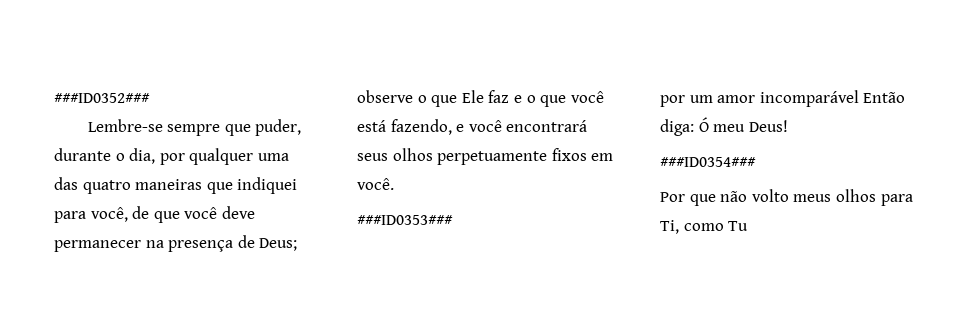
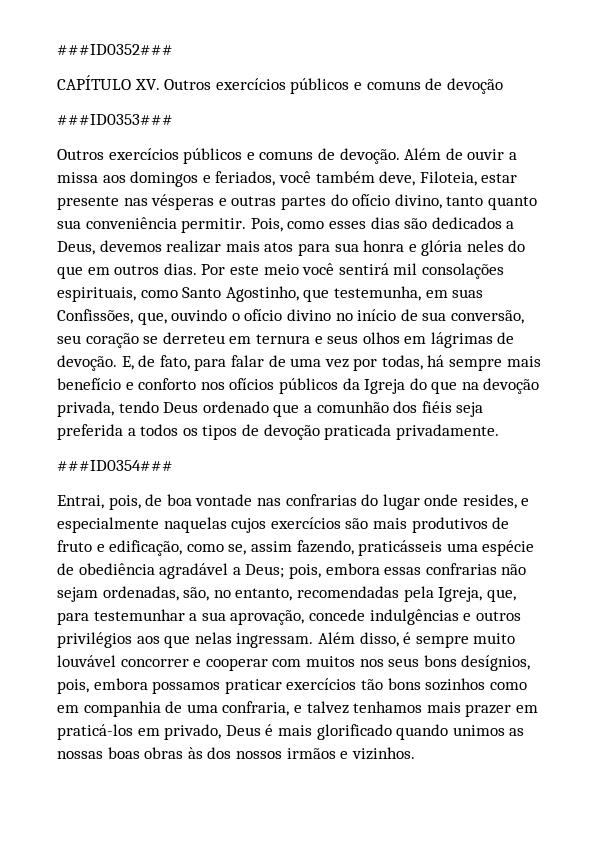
[87,119,302,136] [54,148,289,165] [54,177,298,194] [54,206,255,223] [54,235,298,252] [357,90,604,107] [357,119,588,135] [357,148,614,165] [357,178,394,190] [357,215,453,225] [660,90,906,107] [660,117,788,136] [660,157,756,167] [660,189,913,206] [660,220,749,234] Lembre-se sempre que puder, durante o dia, por qualquer uma das quatro maneiras que indiquei para você, de que você deve permanecer na presença de Deus; observe o que Ele faz e o que você está fazendo, e você encontrará seus olhos perpetuamente fixos em você. // ###ID0353### // por um amor incomparável Então diga: Ó meu Deus! // ###ID0354### // Por que não volto meus olhos para Ti, como Tu -> [57,75,503,94] [57,114,173,125] [57,148,517,164] [57,171,518,187] [57,194,537,210] [57,217,515,233] [57,240,526,256] [57,263,504,279] [57,286,484,302] [57,309,524,325] [57,332,515,348] [57,355,541,371] [57,378,540,394] [57,401,484,417] [57,424,499,440] [57,460,173,471] [57,494,530,510] [57,517,510,533] [57,540,535,556] [57,563,527,579] [57,586,516,602] [57,609,521,625] [57,632,516,648] [57,655,531,671] [57,678,527,694] [57,701,538,717] [57,724,525,740] [57,747,415,760] CAPÍTULO XV. Outros exercícios públicos e comuns de devoção // ###ID0353### // Outros exercícios públicos e comuns de devoção. Além de ouvir a missa aos domingos e feriados, você também deve, Filoteia, estar presente nas vésperas e outras partes do ofício divino, tanto quanto sua conveniência permitir. Pois, como esses dias são dedicados a Deus, devemos realizar mais atos para sua honra e glória neles do que em outros dias. Por este meio você sentirá mil consolações espirituais, como Santo Agostinho, que testemunha, em suas Confissões, que, ouvindo o ofício divino no início de sua conversão, seu coração se derreteu em ternura e seus olhos em lágrimas de devoção. E, de fato, para falar de uma vez por todas, há sempre mais benefício e conforto nos ofícios públicos da Igreja do que na devoção privada, tendo Deus ordenado que a comunhão dos fiéis seja preferida a todos os tipos de devoção praticada privadamente. // ###ID0354### // Entrai, pois, de boa vontade nas confrarias do lugar onde resides, e especialmente naquelas cujos exercícios são mais produtivos de fruto e edificação, como se, assim fazendo, praticásseis uma espécie de obediência agradável a Deus; pois, embora essas confrarias não sejam ordenadas, são, no entanto, recomendadas pela Igreja, que, para testemunhar a sua aprovação, concede indulgências e outros privilégios aos que nelas ingressam. Além disso, é sempre muito louvável concorrer e cooperar com muitos nos seus bons desígnios, pois, embora possamos praticar exercícios tão bons sozinhos como em companhia de uma confraria, e talvez tenhamos mais prazer em praticá-los em privado, Deus é mais glorificado quando unimos as nossas boas obras às dos nossos irmãos e vizinhos.

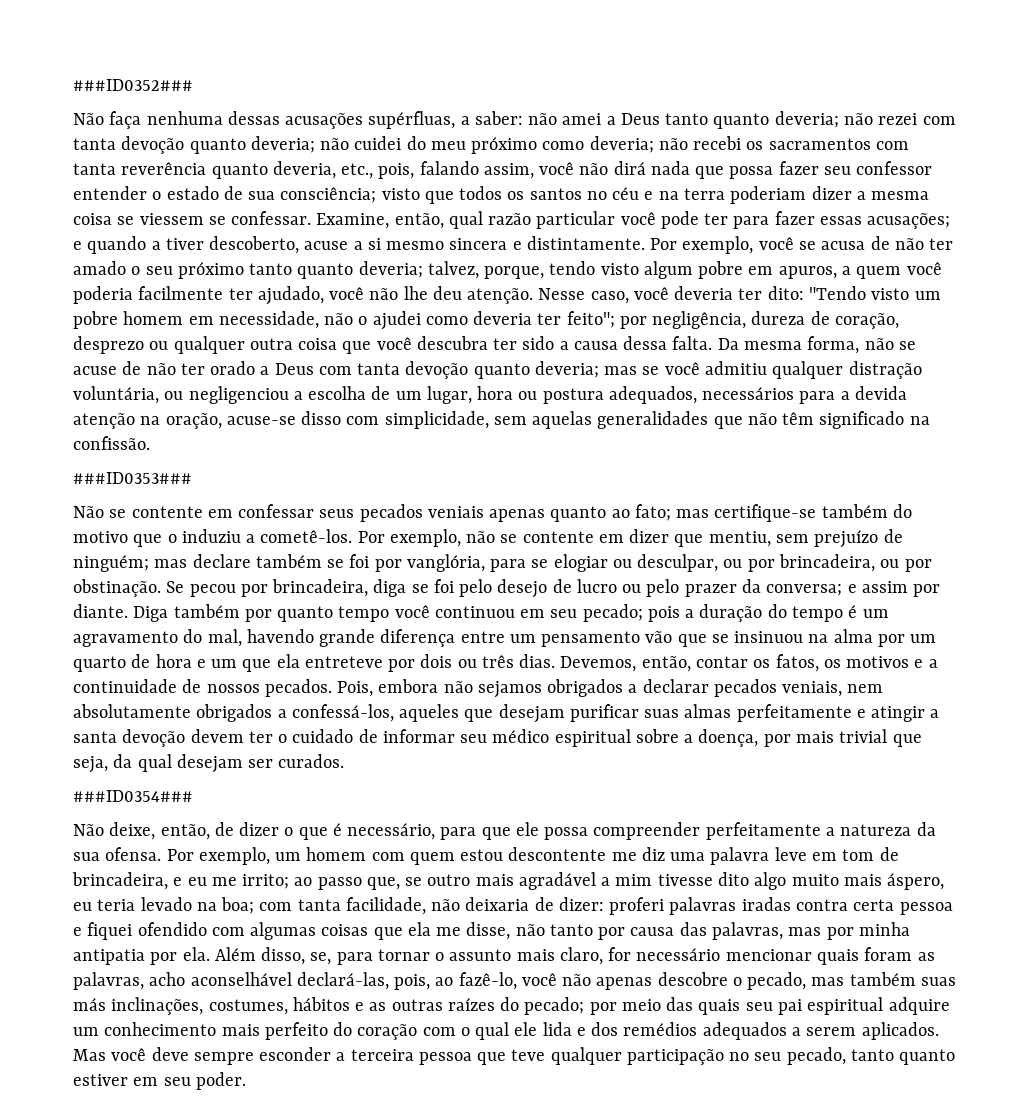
[57,75,503,94] [57,114,173,125] [57,148,517,164] [57,171,518,187] [57,194,537,210] [57,217,515,233] [57,240,526,256] [57,263,504,279] [57,286,484,302] [57,309,524,325] [57,332,515,348] [57,355,541,371] [57,378,540,394] [57,401,484,417] [57,424,499,440] [57,460,173,471] [57,494,530,510] [57,517,510,533] [57,540,535,556] [57,563,527,579] [57,586,516,602] [57,609,521,625] [57,632,516,648] [57,655,531,671] [57,678,527,694] [57,701,538,717] [57,724,525,740] [57,747,415,760] CAPÍTULO XV. Outros exercícios públicos e comuns de devoção // ###ID0353### // Outros exercícios públicos e comuns de devoção. Além de ouvir a missa aos domingos e feriados, você também deve, Filoteia, estar presente nas vésperas e outras partes do ofício divino, tanto quanto sua conveniência permitir. Pois, como esses dias são dedicados a Deus, devemos realizar mais atos para sua honra e glória neles do que em outros dias. Por este meio você sentirá mil consolações espirituais, como Santo Agostinho, que testemunha, em suas Confissões, que, ouvindo o ofício divino no início de sua conversão, seu coração se derreteu em ternura e seus olhos em lágrimas de devoção. E, de fato, para falar de uma vez por todas, há sempre mais benefício e conforto nos ofícios públicos da Igreja do que na devoção privada, tendo Deus ordenado que a comunhão dos fiéis seja preferida a todos os tipos de devoção praticada privadamente. // ###ID0354### // Entrai, pois, de boa vontade nas confrarias do lugar onde resides, e especialmente naquelas cujos exercícios são mais produtivos de fruto e edificação, como se, assim fazendo, praticásseis uma espécie de obediência agradável a Deus; pois, embora essas confrarias não sejam ordenadas, são, no entanto, recomendadas pela Igreja, que, para testemunhar a sua aprovação, concede indulgências e outros privilégios aos que nelas ingressam. Além disso, é sempre muito louvável concorrer e cooperar com muitos nos seus bons desígnios, pois, embora possamos praticar exercícios tão bons sozinhos como em companhia de uma confraria, e talvez tenhamos mais prazer em praticá-los em privado, Deus é mais glorificado quando unimos as nossas boas obras às dos nossos irmãos e vizinhos. -> [73,111,956,129] [73,136,909,154] [73,161,933,179] [73,186,930,204] [73,211,951,229] [73,236,954,254] [73,261,942,279] [73,286,941,305] [73,311,899,330] [73,336,916,354] [73,361,922,379] [73,386,907,404] [73,411,930,429] [73,436,150,450] [73,472,192,484] [73,504,912,522] [73,529,903,548] [73,554,932,572] [73,579,941,598] [73,604,889,622] [73,629,937,647] [73,654,938,672] [73,679,884,698] [73,704,940,723] [73,729,922,747] [73,754,345,773] [73,790,193,802] [73,822,936,840] [73,847,899,865] [72,872,945,890] [73,897,953,915] [73,922,910,940] [73,947,935,965] [73,972,956,990] [73,997,950,1015] [73,1022,939,1040] [73,1047,956,1065] [73,1072,246,1090] Não faça nenhuma dessas acusações supérfluas, a saber: não amei a Deus tanto quanto deveria; não rezei com tanta devoção quanto deveria; não cuidei do meu próximo como deveria; não recebi os sacramentos com tanta reverência quanto deveria, etc., pois, falando assim, você não dirá nada que possa fazer seu confessor entender o estado de sua consciência; visto que todos os santos no céu e na terra poderiam dizer a mesma coisa se viessem se confessar. Examine, então, qual razão particular você pode ter para fazer essas acusações; e quando a tiver descoberto, acuse a si mesmo sincera e distintamente. Por exemplo, você se acusa de não ter amado o seu próximo tanto quanto deveria; talvez, porque, tendo visto algum pobre em apuros, a quem você poderia facilmente ter ajudado, você não lhe deu atenção. Nesse caso, você deveria ter dito: "Tendo visto um pobre homem em necessidade, não o ajudei como deveria ter feito"; por negligência, dureza de coração, desprezo ou qualquer outra coisa que você descubra ter sido a causa dessa falta. Da mesma forma, não se acuse de não ter orado a Deus com tanta devoção quanto deveria; mas se você admitiu qualquer distração voluntária, ou negligenciou a escolha de um lugar, hora ou postura adequados, necessários para a devida atenção na oração, acuse-se disso com simplicidade, sem aquelas generalidades que não têm significado na confissão. // ###ID0353### // Não se contente em confessar seus pecados veniais apenas quanto ao fato; mas certifique-se também do motivo que o induziu a cometê-los. Por exemplo, não se contente em dizer que mentiu, sem prejuízo de ninguém; mas declare também se foi por vanglória, para se elogiar ou desculpar, ou por brincadeira, ou por obstinação. Se pecou por brincadeira, diga se foi pelo desejo de lucro ou pelo prazer da conversa; e assim por diante. Diga também por quanto tempo você continuou em seu pecado; pois a duração do tempo é um agravamento do mal, havendo grande diferença entre um pensamento vão que se insinuou na alma por um quarto de hora e um que ela entreteve por dois ou três dias. Devemos, então, contar os fatos, os motivos e a continuidade de nossos pecados. Pois, embora não sejamos obrigados a declarar pecados veniais, nem absolutamente obrigados a confessá-los, aqueles que desejam purificar suas almas perfeitamente e atingir a santa devoção devem ter o cuidado de informar seu médico espiritual sobre a doença, por mais trivial que seja, da qual desejam ser curados. // ###ID0354### // Não deixe, então, de dizer o que é necessário, para que ele possa compreender perfeitamente a natureza da sua ofensa. Por exemplo, um homem com quem estou descontente me diz uma palavra leve em tom de brincadeira, e eu me irrito; ao passo que, se outro mais agradável a mim tivesse dito algo muito mais áspero, eu teria levado na boa; com tanta facilidade, não deixaria de dizer: proferi palavras iradas contra certa pessoa e fiquei ofendido com algumas coisas que ela me disse, não tanto por causa das palavras, mas por minha antipatia por ela. Além disso, se, para tornar o assunto mais claro, for necessário mencionar quais foram as palavras, acho aconselhável declará-las, pois, ao fazê-lo, você não apenas descobre o pecado, mas também suas más inclinações, costumes, hábitos e as outras raízes do pecado; por meio das quais seu pai espiritual adquire um conhecimento mais perfeito do coração com o qual ele lida e dos remédios adequados a serem aplicados. Mas você deve sempre esconder a terceira pessoa que teve qualquer participação no seu pecado, tanto quanto estiver em seu poder.

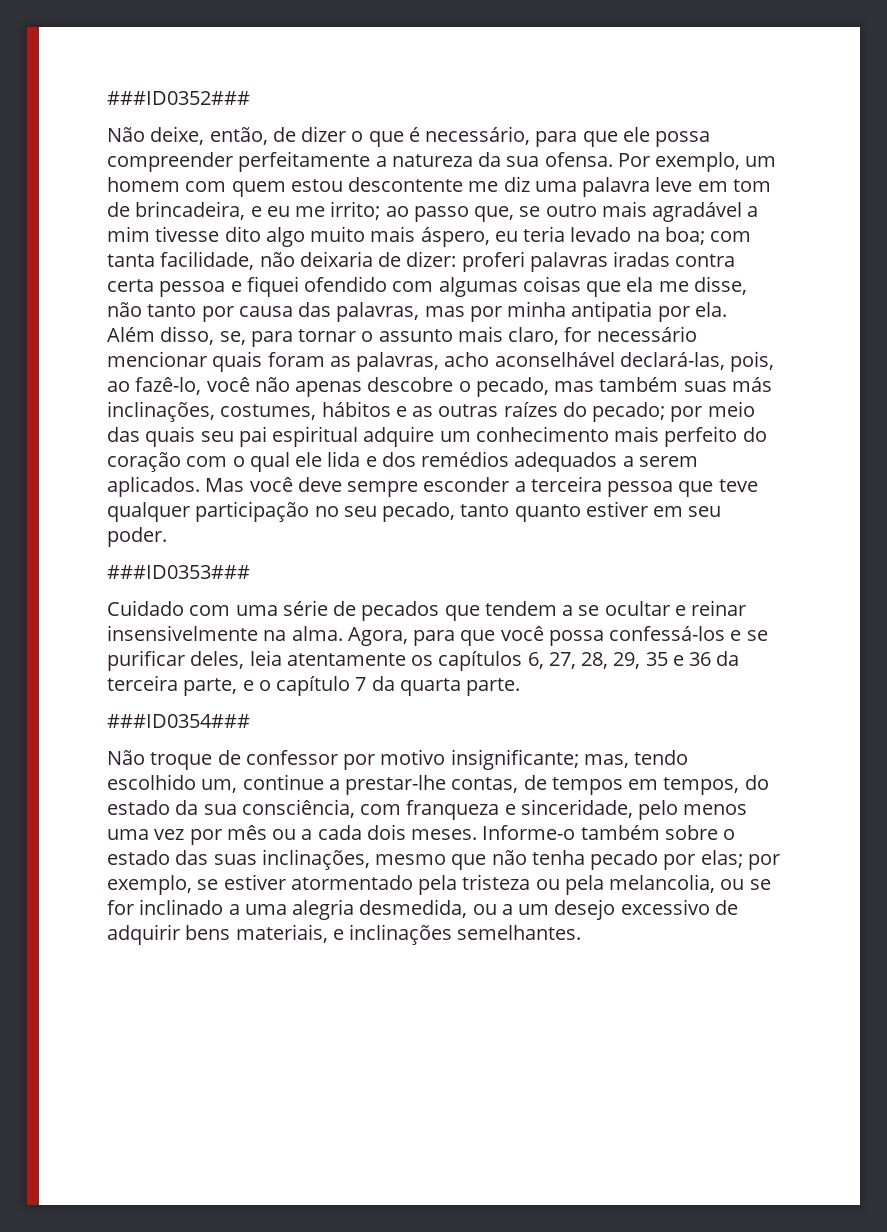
[73,111,956,129] [73,136,909,154] [73,161,933,179] [73,186,930,204] [73,211,951,229] [73,236,954,254] [73,261,942,279] [73,286,941,305] [73,311,899,330] [73,336,916,354] [73,361,922,379] [73,386,907,404] [73,411,930,429] [73,436,150,450] [73,472,192,484] [73,504,912,522] [73,529,903,548] [73,554,932,572] [73,579,941,598] [73,604,889,622] [73,629,937,647] [73,654,938,672] [73,679,884,698] [73,704,940,723] [73,729,922,747] [73,754,345,773] [73,790,193,802] // Não faça nenhuma dessas acusações supérfluas, a saber: não amei a Deus tanto quanto deveria; não rezei com tanta devoção quanto deveria; não cuidei do meu próximo como deveria; não recebi os sacramentos com tanta reverência quanto deveria, etc., pois, falando assim, você não dirá nada que possa fazer seu confessor entender o estado de sua consciência; visto que todos os santos no céu e na terra poderiam dizer a mesma coisa se viessem se confessar. Examine, então, qual razão particular você pode ter para fazer essas acusações; e quando a tiver descoberto, acuse a si mesmo sincera e distintamente. Por exemplo, você se acusa de não ter amado o seu próximo tanto quanto deveria; talvez, porque, tendo visto algum pobre em apuros, a quem você poderia facilmente ter ajudado, você não lhe deu atenção. Nesse caso, você deveria ter dito: "Tendo visto um pobre homem em necessidade, não o ajudei como deveria ter feito"; por negligência, dureza de coração, desprezo ou qualquer outra coisa que você descubra ter sido a causa dessa falta. Da mesma forma, não se acuse de não ter orado a Deus com tanta devoção quanto deveria; mas se você admitiu qualquer distração voluntária, ou negligenciou a escolha de um lugar, hora ou postura adequados, necessários para a devida atenção na oração, acuse-se disso com simplicidade, sem aquelas generalidades que não têm significado na confissão. // ###ID0353### // Não se contente em confessar seus pecados veniais apenas quanto ao fato; mas certifique-se também do motivo que o induziu a cometê-los. Por exemplo, não se contente em dizer que mentiu, sem prejuízo de ninguém; mas declare também se foi por vanglória, para se elogiar ou desculpar, ou por brincadeira, ou por obstinação. Se pecou por brincadeira, diga se foi pelo desejo de lucro ou pelo prazer da conversa; e assim por diante. Diga também por quanto tempo você continuou em seu pecado; pois a duração do tempo é um agravamento do mal, havendo grande diferença entre um pensamento vão que se insinuou na alma por um quarto de hora e um que ela entreteve por dois ou três dias. Devemos, então, contar os fatos, os motivos e a continuidade de nossos pecados. Pois, embora não sejamos obrigados a declarar pecados veniais, nem absolutamente obrigados a confessá-los, aqueles que desejam purificar suas almas perfeitamente e atingir a santa devoção devem ter o cuidado de informar seu médico espiritual sobre a doença, por mais trivial que seja, da qual desejam ser curados. // ###ID0354### -> (250, 98) none
(246, 1081) none -> [107,565,250,579] [107,600,747,621] [107,625,768,646] [107,650,740,671] [107,675,521,696] [107,714,250,728] [107,749,689,770] [107,774,769,795] [107,799,748,820] [107,824,736,845] [107,849,780,870] [107,874,771,895] [107,899,738,920] [107,924,582,945] // ###ID0353### // Cuidado com uma série de pecados que tendem a se ocultar e reinar insensivelmente na alma. Agora, para que você possa confessá-los e se purificar deles, leia atentamente os capítulos 6, 27, 28, 29, 35 e 36 da terceira parte, e o capítulo 7 da quarta parte. // ###ID0354### // Não troque de confessor por motivo insignificante; mas, tendo escolhido um, continue a prestar-lhe contas, de tempos em tempos, do estado da sua consciência, com franqueza e sinceridade, pelo menos uma vez por mês ou a cada dois meses. Informe-o também sobre o estado das suas inclinações, mesmo que não tenha pecado por elas; por exemplo, se estiver atormentado pela tristeza ou pela melancolia, ou se for inclinado a uma alegria desmedida, ou a um desejo excessivo de adquirir bens materiais, e inclinações semelhantes.

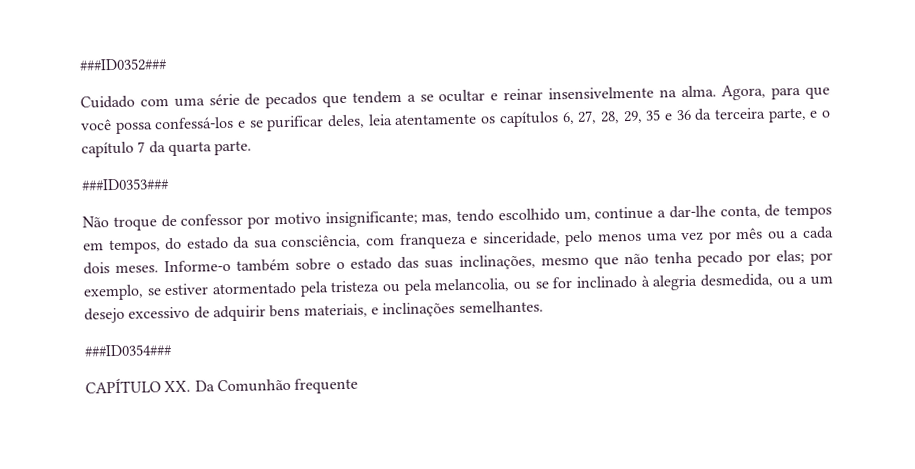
[107,126,711,147] [107,151,777,172] [107,176,771,197] [107,201,759,222] [107,226,752,247] [107,251,736,272] [107,276,747,297] [107,301,727,322] [107,326,697,347] [107,351,775,372] [107,377,772,397] [107,401,755,422] [107,426,767,447] [107,451,698,472] [107,476,758,497] [107,501,722,522] [107,527,167,547] [107,565,250,579] // Não deixe, então, de dizer o que é necessário, para que ele possa compreender perfeitamente a natureza da sua ofensa. Por exemplo, um homem com quem estou descontente me diz uma palavra leve em tom de brincadeira, e eu me irrito; ao passo que, se outro mais agradável a mim tivesse dito algo muito mais áspero, eu teria levado na boa; com tanta facilidade, não deixaria de dizer: proferi palavras iradas contra certa pessoa e fiquei ofendido com algumas coisas que ela me disse, não tanto por causa das palavras, mas por minha antipatia por ela. Além disso, se, para tornar o assunto mais claro, for necessário mencionar quais foram as palavras, acho aconselhável declará-las, pois, ao fazê-lo, você não apenas descobre o pecado, mas também suas más inclinações, costumes, hábitos e as outras raízes do pecado; por meio das quais seu pai espiritual adquire um conhecimento mais perfeito do coração com o qual ele lida e dos remédios adequados a serem aplicados. Mas você deve sempre esconder a terceira pessoa que teve qualquer participação no seu pecado, tanto quanto estiver em seu poder. // ###ID0353### -> (167, 65) none
[107,714,250,728] ###ID0354### -> [81,178,169,191] ###ID0353###
[345,775,519,795] prestar-lhe contas, -> [668,205,761,219] dar-lhe conta,
[228,904,287,915] a uma -> [640,275,650,287] à
(582, 932) none -> [84,344,172,357] [85,377,359,394] // ###ID0354### // CAPÍTULO XX. Da Comunhão frequente

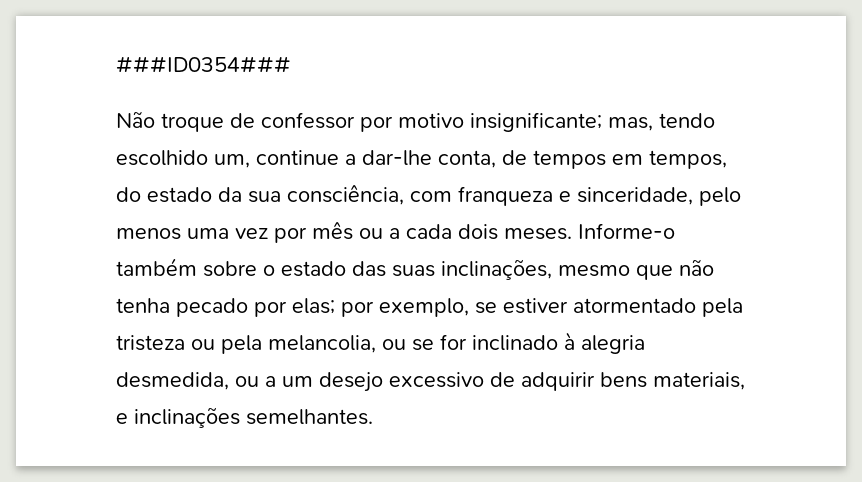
[79,58,167,72] [80,84,831,109] [80,107,831,134] [81,140,253,158] [81,178,169,191] ###ID0352### // Cuidado com uma série de pecados que tendem a se ocultar e reinar insensivelmente na alma. Agora, para que você possa confessá-los e se purificar deles, leia atentamente os capítulos 6, 27, 28, 29, 35 e 36 da terceira parte, e o capítulo 7 da quarta parte. // ###ID0353### -> [116,56,291,73] ###ID0354###
[84,344,172,357] [85,377,359,394] // ###ID0354### // CAPÍTULO XX. Da Comunhão frequente -> (373, 417) none

